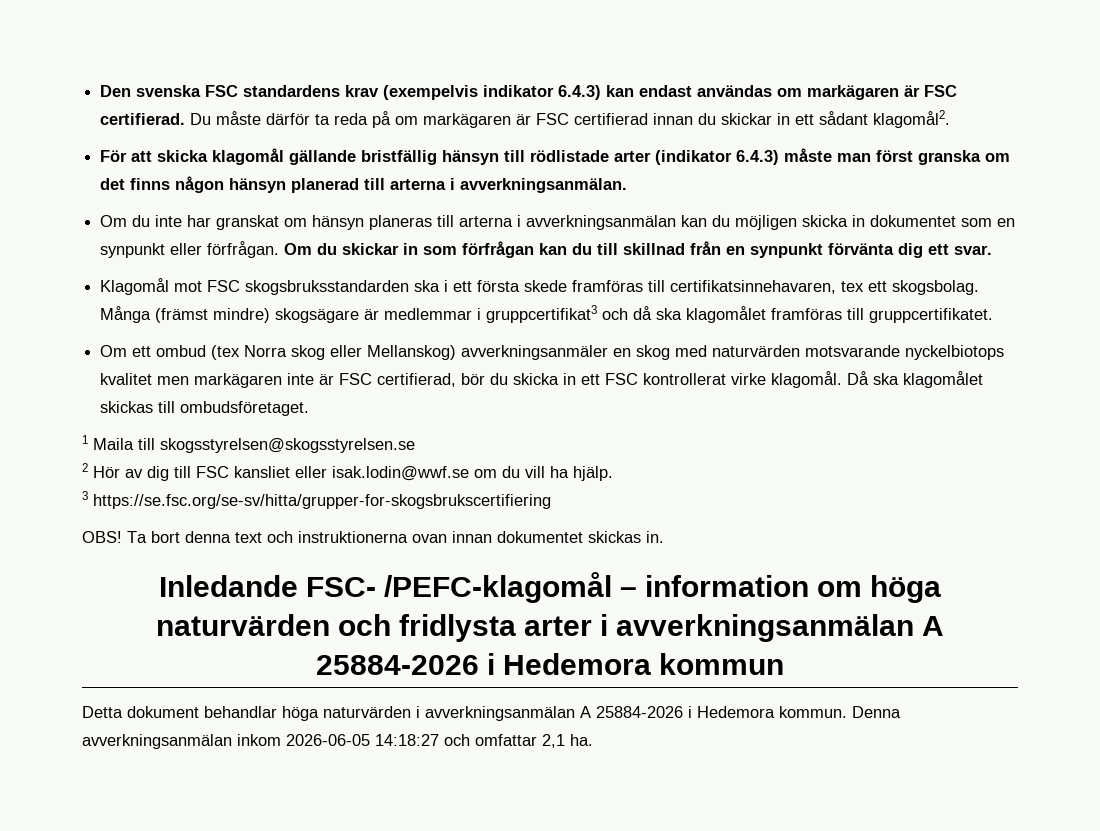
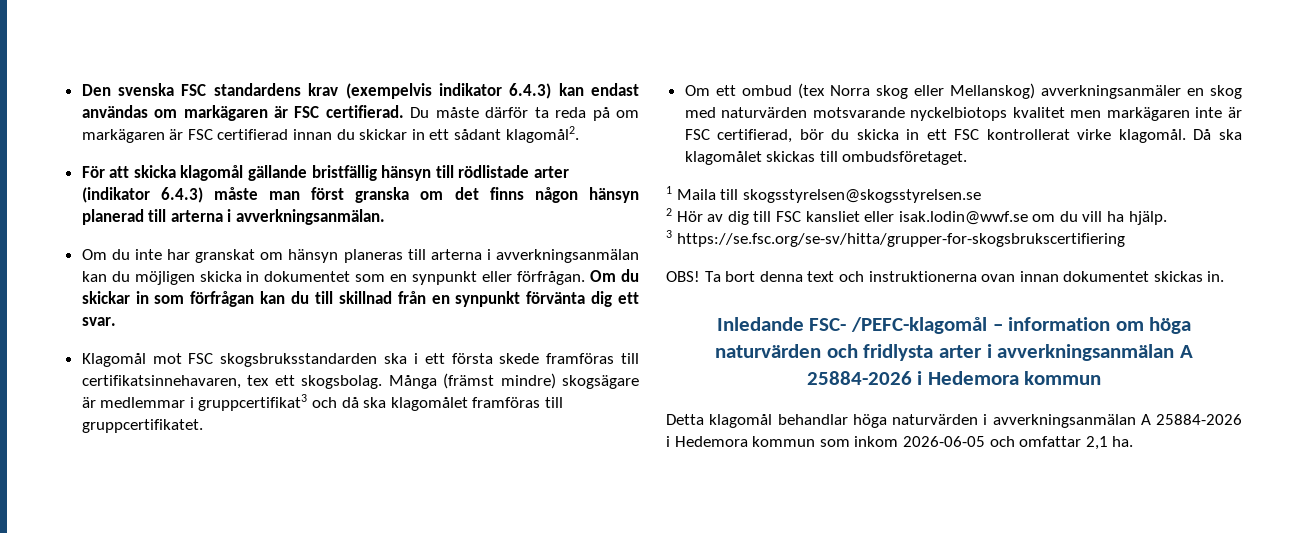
[127,706,199,718] dokument -> [709,414,773,428] klagomål
[779,706,901,718] [82,734,232,749] kommun. Denna avverkningsanmälan -> [752,436,850,447] kommun som
[375,734,439,746] 14:18:27 -> (985, 441) none

